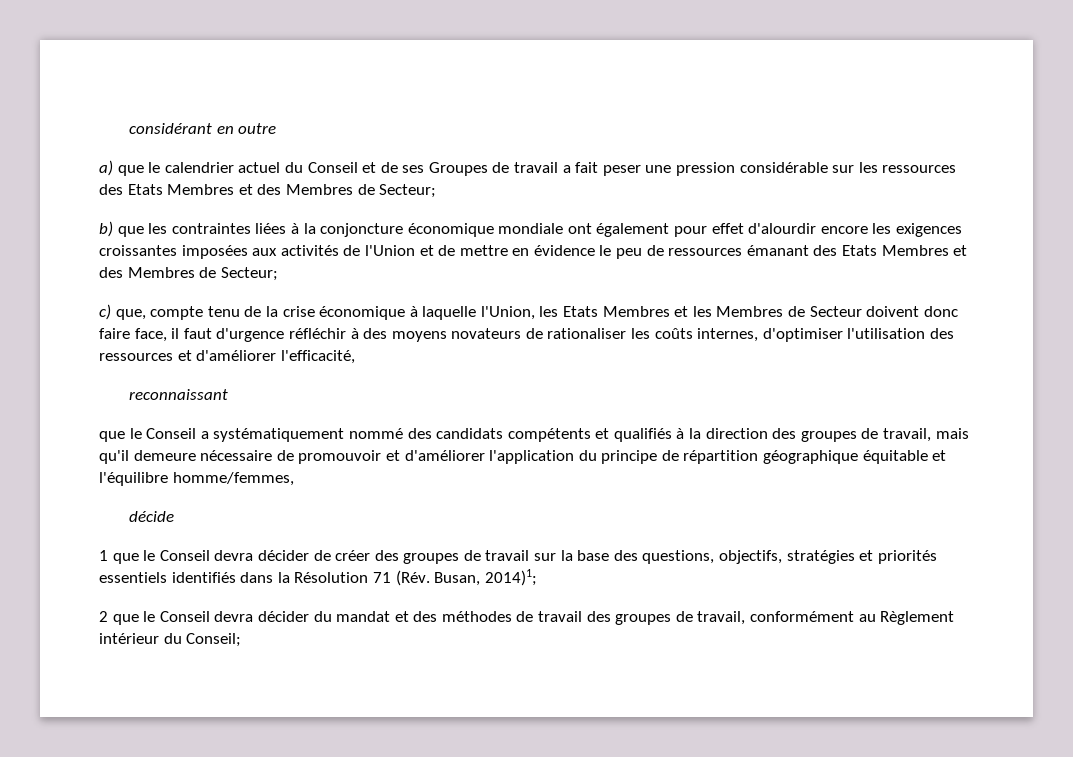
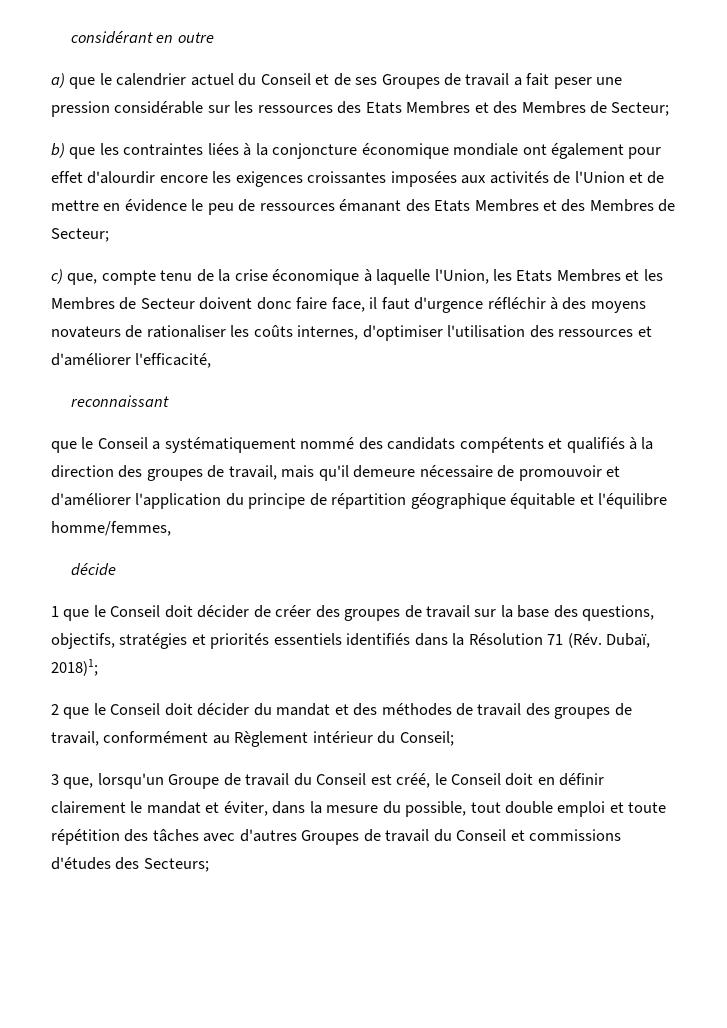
[214,550,254,561] devra -> [164,605,193,618] doit
[434,569,537,586] Busan, 2014)1; -> [606,633,651,648] [51,659,98,676] Dubaï, 2018)1;
[214,611,254,622] devra -> [164,703,193,716] doit
(242, 640) none -> [51,773,605,789] [51,801,667,817] [51,829,622,845] [51,857,209,872] // 3 que, lorsqu'un Groupe de travail du Conseil est créé, le Conseil doit en définir clairement le mandat et éviter, dans la mesure du possible, tout double emploi et toute répétition des tâches avec d'autres Groupes de travail du Conseil et commissions d'études des Secteurs;

